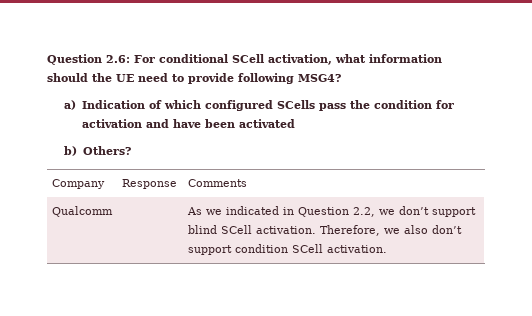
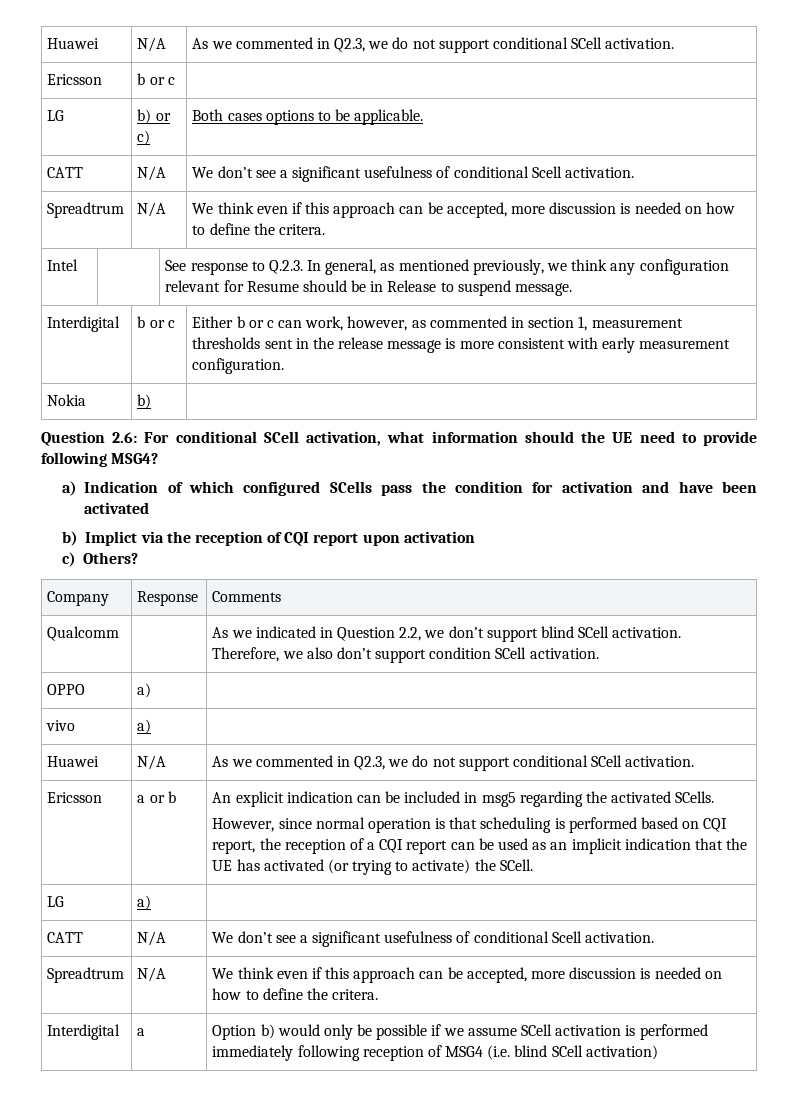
(47, 59) none -> [47,38,100,49] [137,37,167,52] [192,37,675,53] [47,74,103,85] [137,73,175,85] [47,110,65,121] [137,109,171,124] [137,130,151,145] [192,109,424,125] [47,167,84,178] [137,166,167,181] [192,166,635,182] [47,202,125,218] [137,202,167,217] [192,202,735,218] [192,223,325,235] [47,259,79,271] [165,259,729,275] [165,280,573,296] [47,316,121,332] [137,316,175,328] [192,316,683,331] [192,337,731,353] [192,358,285,374] [47,394,87,406] [137,394,152,409] Huawei | N/A | As we commented in Q2.3, we do not support conditional SCell activation. // Ericsson | b or c | // LG | b) or c) | Both cases options to be applicable. // CATT | N/A | We don’t see a significant usefulness of conditional Scell activation. // Spreadtrum | N/A | We think even if this approach can be accepted, more discussion is needed on how to define the critera. // Intel | | See response to Q.2.3. In general, as mentioned previously, we think any configuration relevant for Resume should be in Release to suspend message. // Interdigital | b or c | Either b or c can work, however, as commented in section 1, measurement thresholds sent in the release message is more consistent with early measurement configuration. // Nokia | b) | //
(78, 151) none -> [85,531,475,546] [61,552,76,567] Implict via the reception of CQI report upon activation // c)
(387, 249) none -> [47,684,86,695] [137,683,152,698] [46,720,76,731] [137,719,152,734] [47,756,100,767] [137,755,167,770] [212,755,695,771] [47,792,103,803] [137,791,176,803] [212,791,715,807] [212,817,728,833] [212,838,748,854] [212,859,533,875] [47,896,65,907] [137,895,152,910] [47,932,84,943] [137,931,167,946] [212,931,655,947] [47,967,125,983] [137,967,167,982] [212,967,722,983] [212,988,379,1000] [47,1024,121,1040] [137,1028,146,1036] [212,1024,708,1040] [212,1045,658,1061] // OPPO | a) | // vivo | a) | // Huawei | N/A | As we commented in Q2.3, we do not support conditional SCell activation. // Ericsson | a or b | An explicit indication can be included in msg5 regarding the activated SCells. // However, since normal operation is that scheduling is performed based on CQI report, the reception of a CQI report can be used as an implicit indication that the UE has activated (or trying to activate) the SCell. // LG | a) | // CATT | N/A | We don’t see a significant usefulness of conditional Scell activation. // Spreadtrum | N/A | We think even if this approach can be accepted, more discussion is needed on how to define the critera. // Interdigital | a | Option b) would only be possible if we assume SCell activation is performed immediately following reception of MSG4 (i.e. blind SCell activation)

